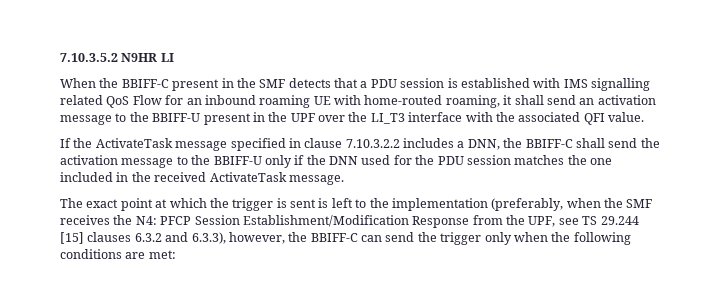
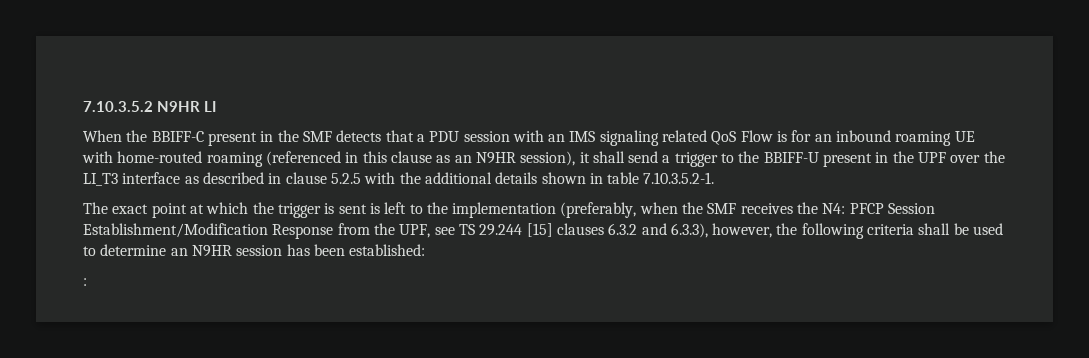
[447,78,650,91] is established with IMS signalling -> [512,130,659,146] with an IMS signaling
(162, 100) none -> [777,131,788,142] is
[445,95,656,108] [60,115,112,125] roaming, it shall send an activation message -> [206,151,718,167] roaming (referenced in this clause as an N9HR session), it shall send a trigger
[465,112,644,125] [60,138,660,151] [60,155,612,168] [60,172,344,185] with the associated QFI value. // If the ActivateTask message specified in clause 7.10.3.2.2 includes a DNN, the BBIFF-C shall send the activation message to the BBIFF-U only if the DNN used for the PDU session matches the one included in the received ActivateTask message. -> [184,172,715,184] as described in clause 5.2.5 with the additional details shown in table 7.10.3.5.2-1.
[310,232,631,245] [60,249,176,259] BBIFF-C can send the trigger only when the following conditions are met: -> [801,223,1004,239] [83,244,426,257] [83,278,87,286] following criteria shall be used to determine an N9HR session has been established: // :

